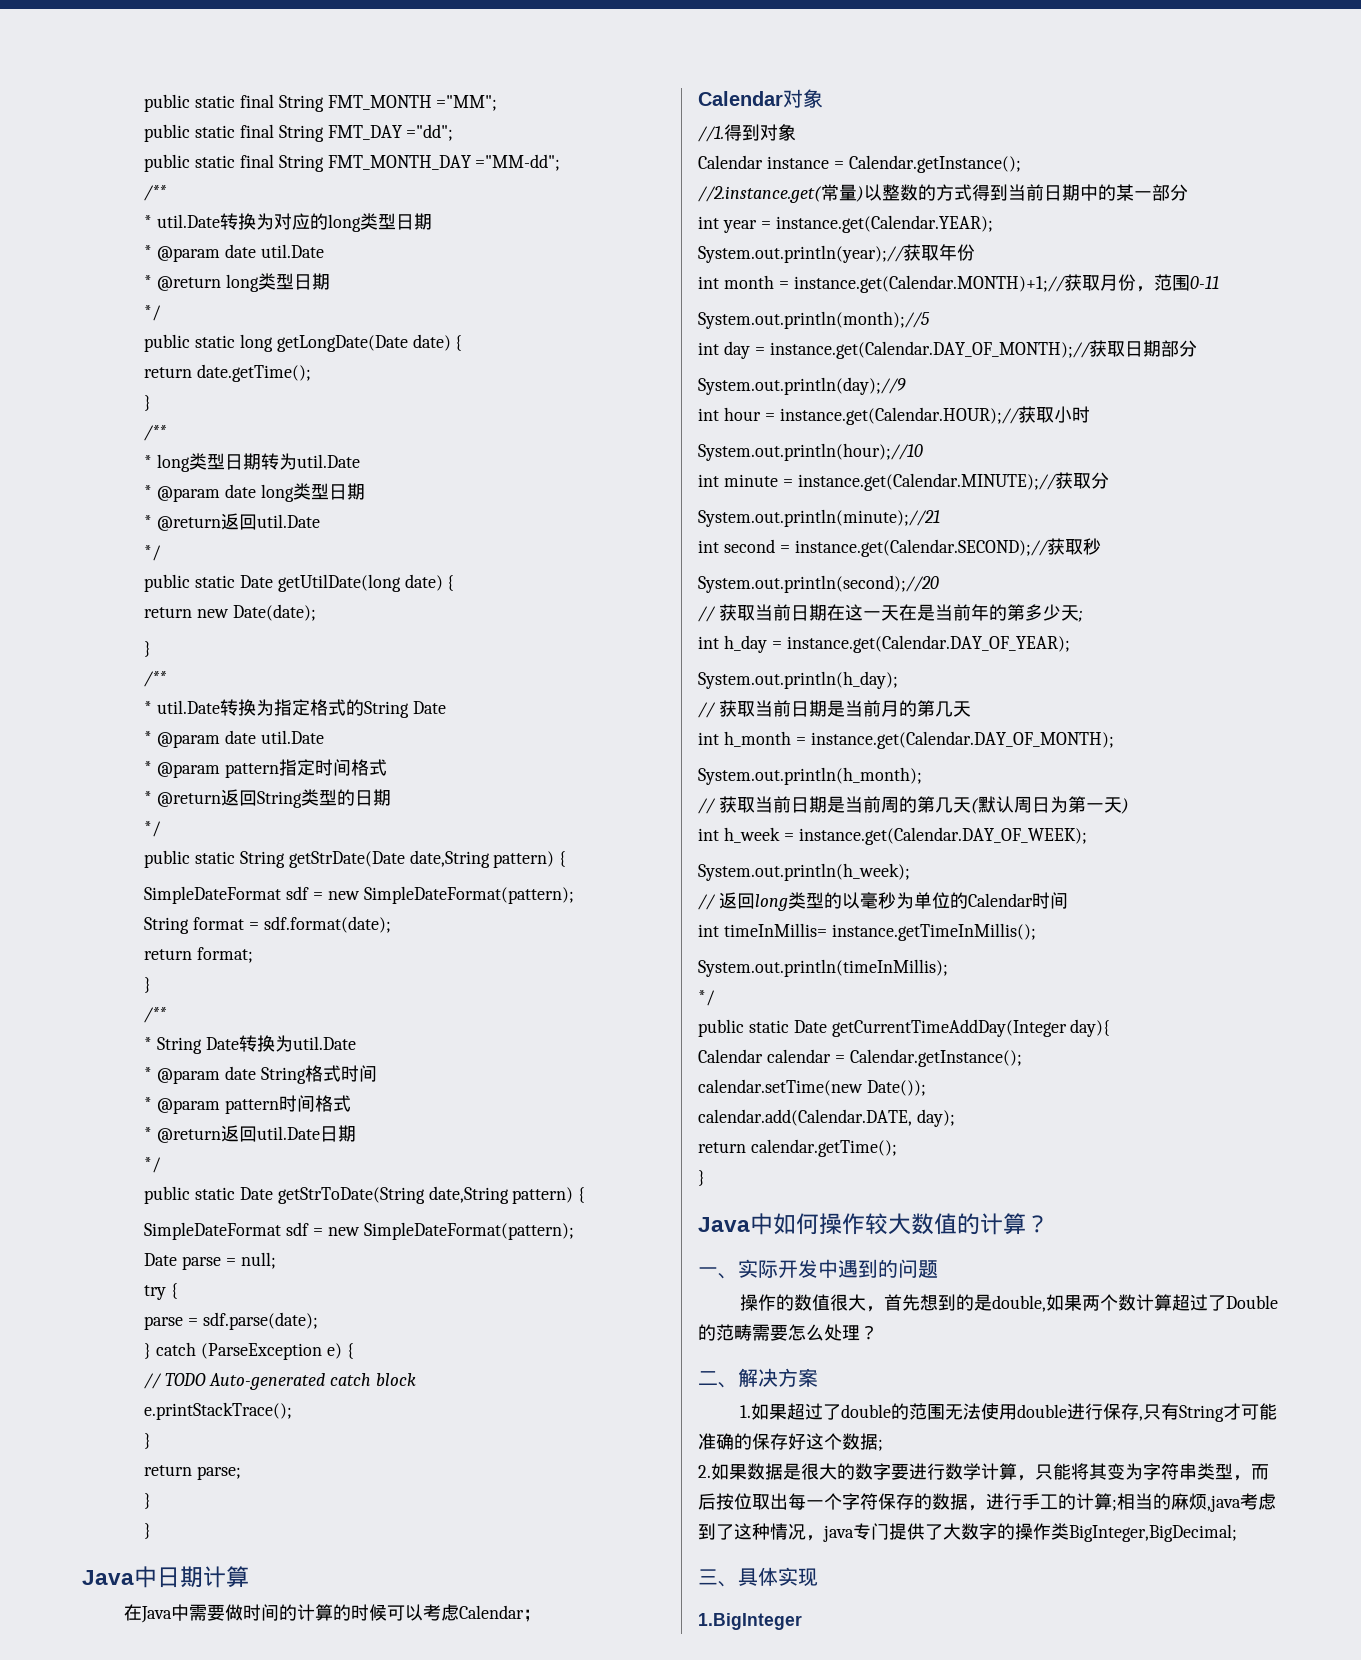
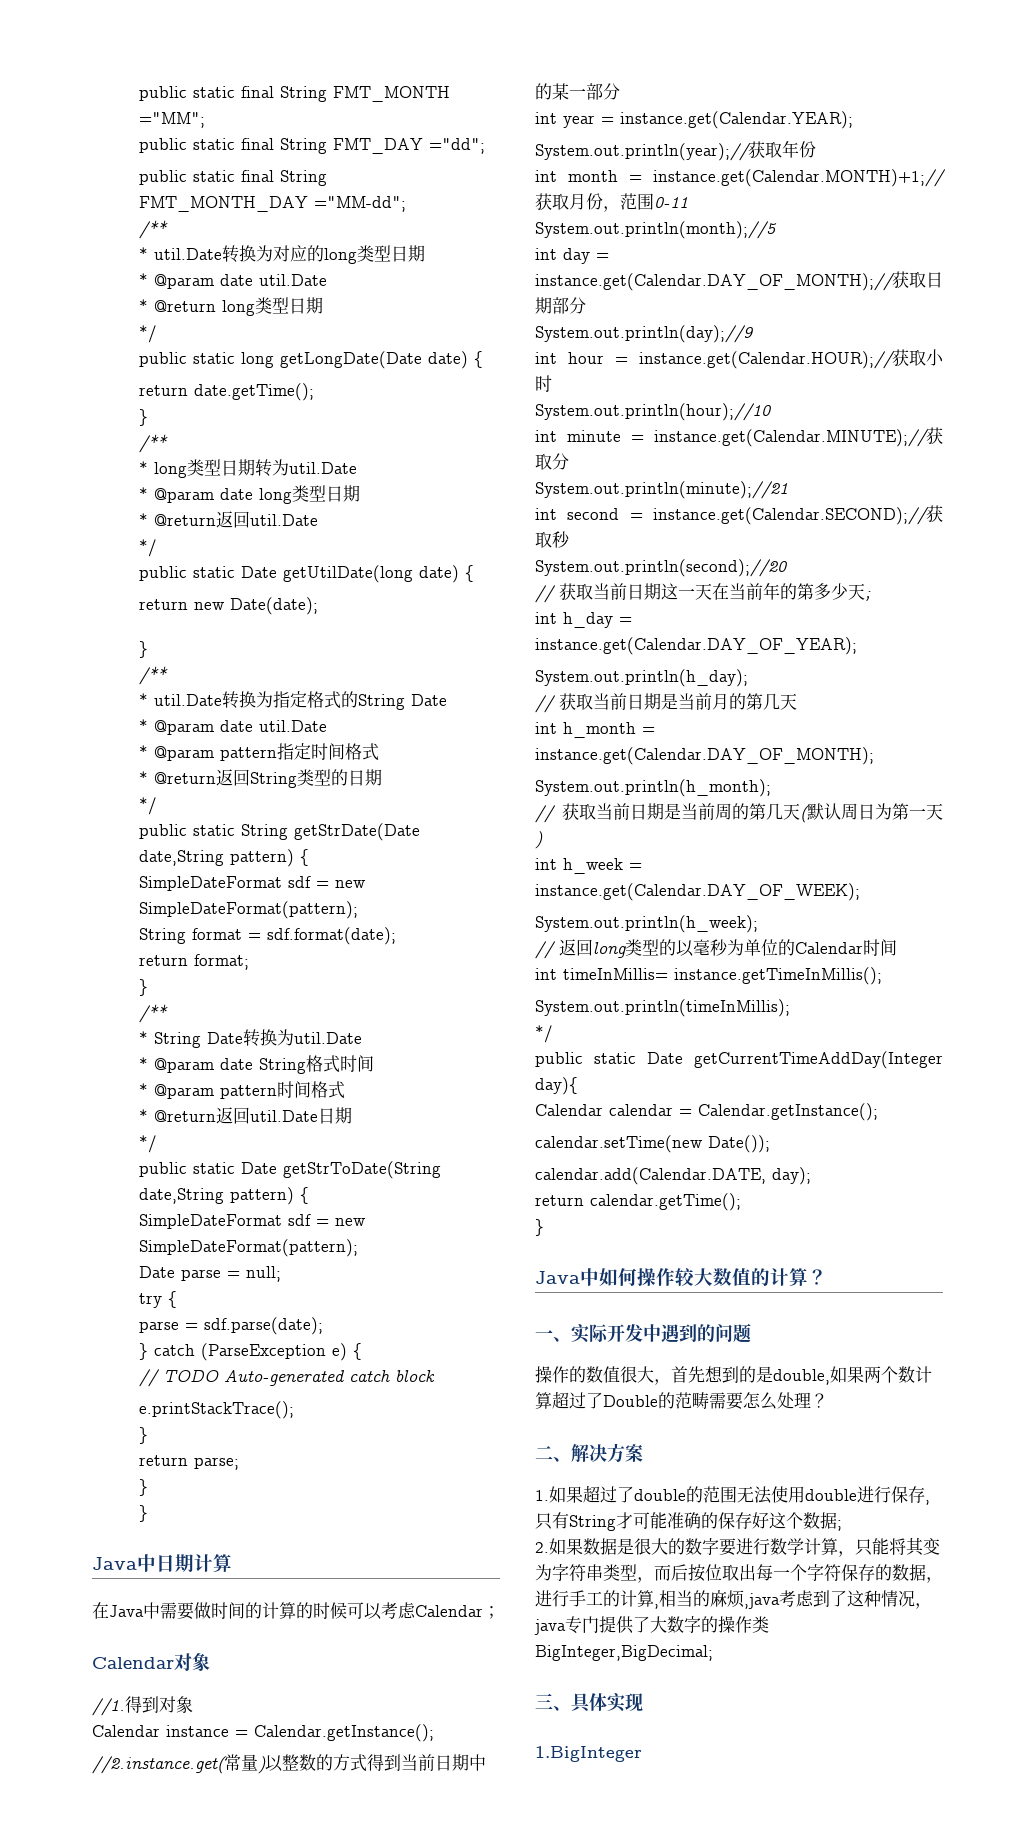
[826,604,845,621] 在 -> (661, 591) none
[916,604,935,621] 是 -> (729, 591) none
[1112,1499,1117,1511] ; -> [654,1604,659,1609] ,

